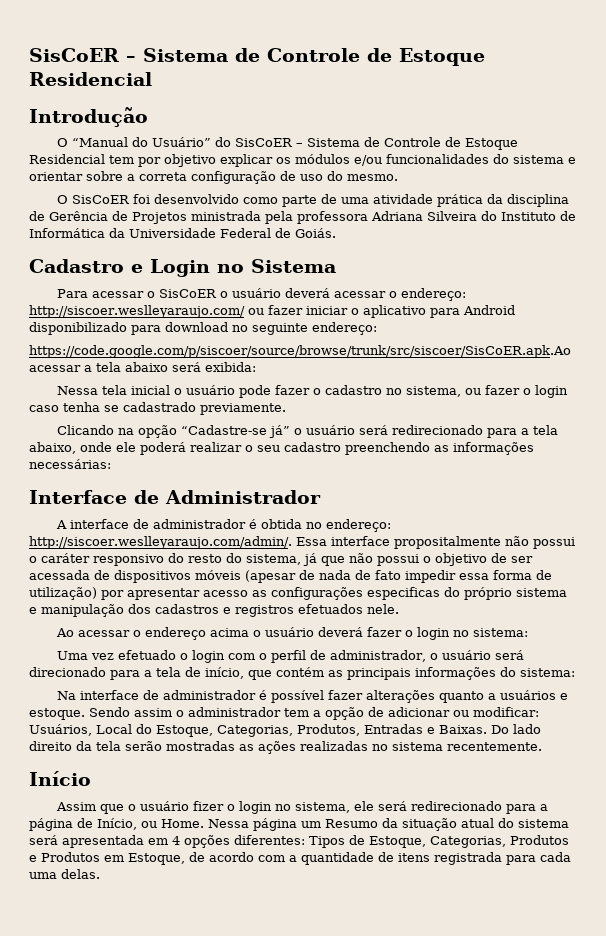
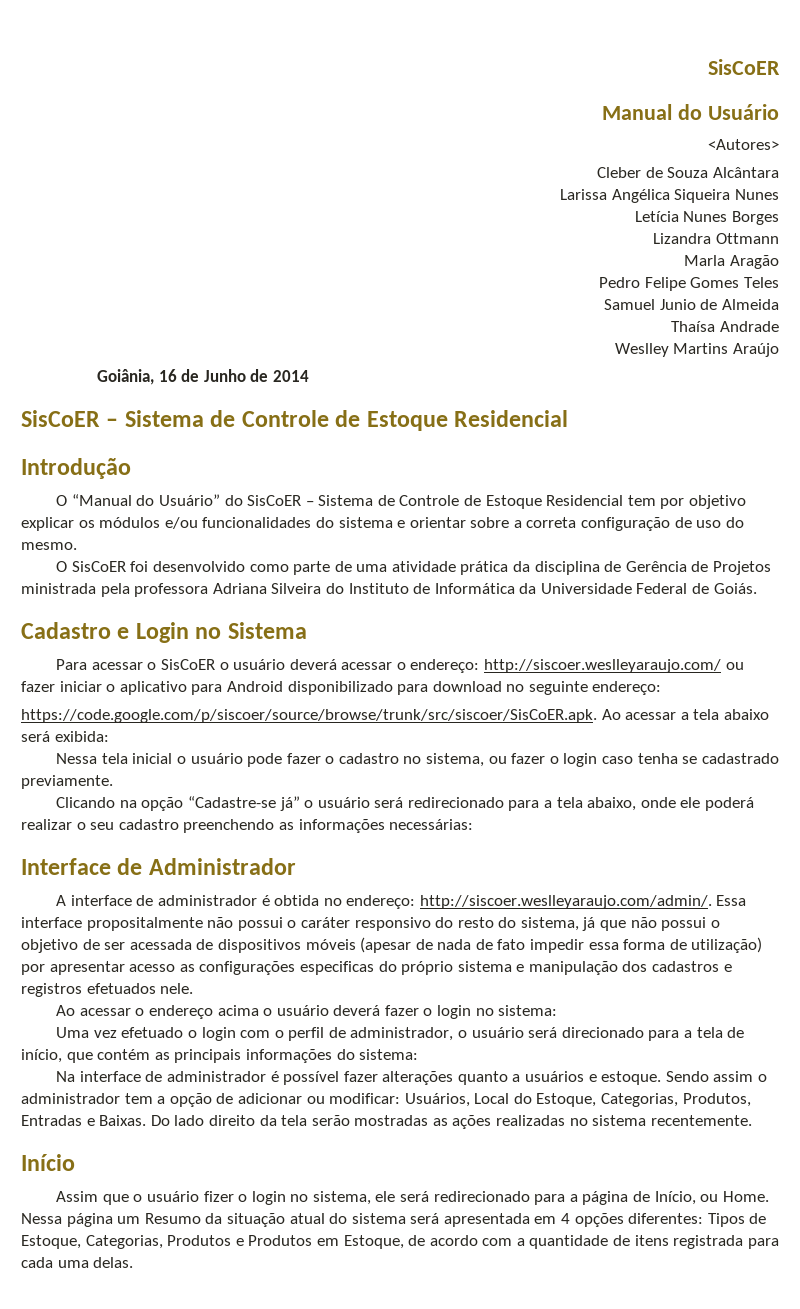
[29,48,119,62] SisCoER -> [708,59,780,75] [602,104,779,120] [708,139,779,150] [597,167,780,178] [560,189,780,203] [634,211,779,225] [653,233,779,244] [684,255,779,269] [599,277,780,291] [604,299,780,310] [671,321,779,332] [614,343,779,357] [96,369,309,385] [21,410,100,427] SisCoER // Manual do Usuário // <Autores> // Cleber de Souza Alcântara // Larissa Angélica Siqueira Nunes // Letícia Nunes Borges // Lizandra Ottmann // Marla Aragão // Pedro Felipe Gomes Teles // Samuel Junio de Almeida // Thaísa Andrade // Weslley Martins Araújo // Goiânia, 16 de Junho de 2014 // SisCoER
[29,345,571,358] https://code.google.com/p/siscoer/source/browse/trunk/src/siscoer/SisCoER.apk.Ao -> [21,709,621,723] https://code.google.com/p/siscoer/source/browse/trunk/src/siscoer/SisCoER.apk. Ao

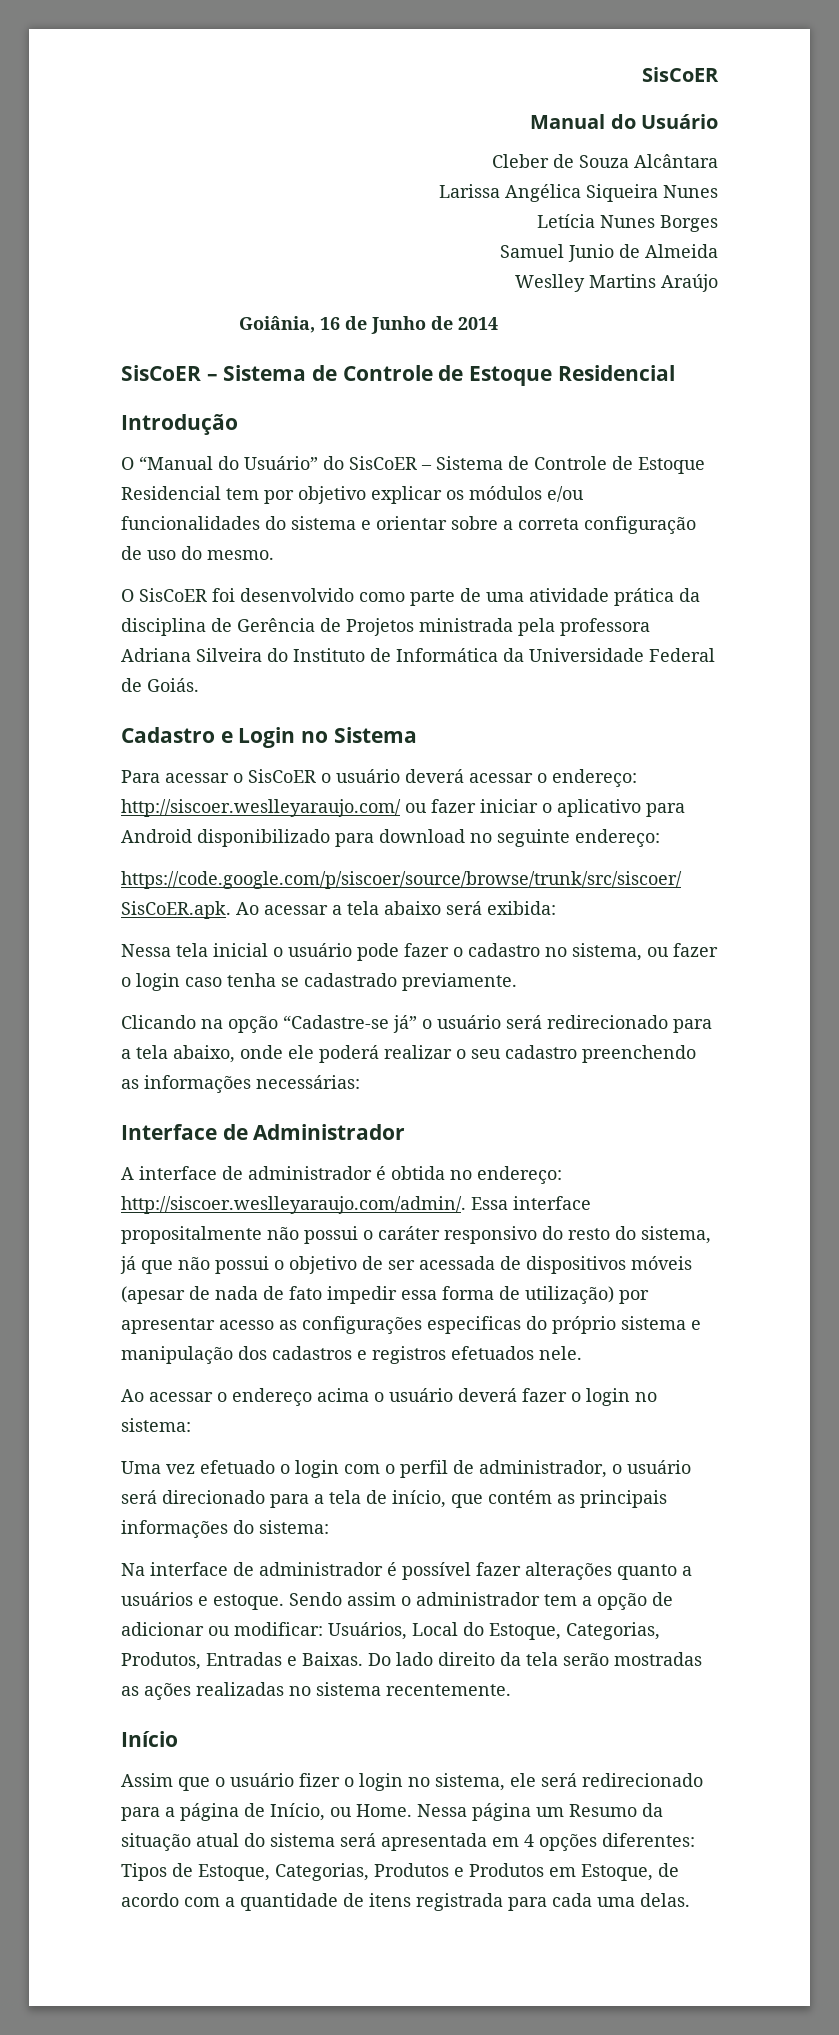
[708,139,779,150] // <Autores> -> (718, 121) none
[653,233,779,244] [684,255,779,269] [599,277,780,291] // Lizandra Ottmann // Marla Aragão // Pedro Felipe Gomes Teles -> (718, 223) none
[671,321,779,332] // Thaísa Andrade -> (718, 251) none

